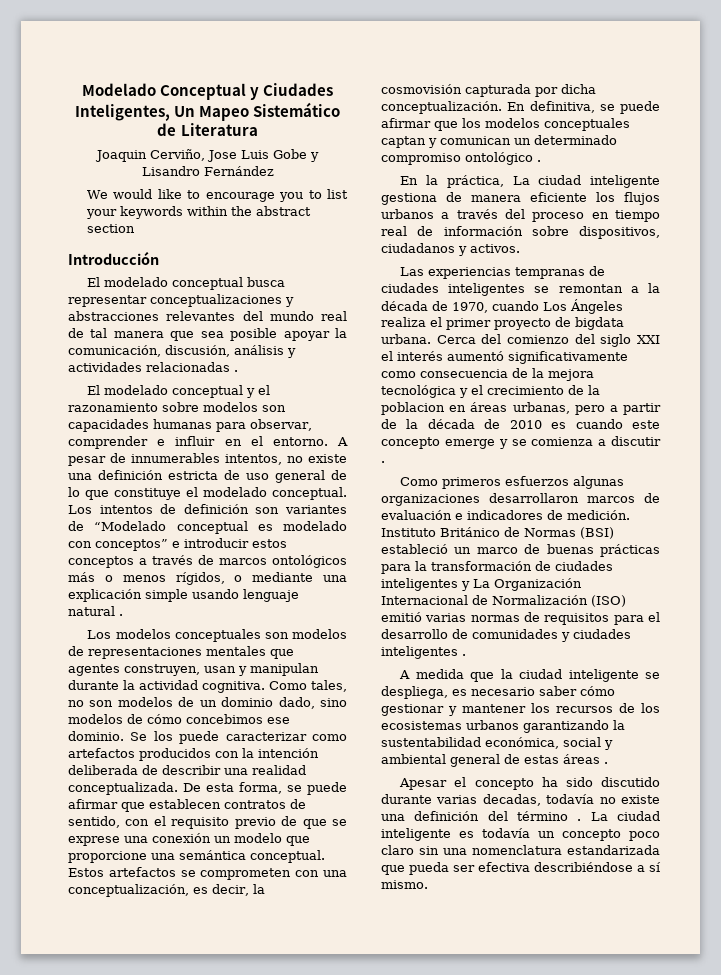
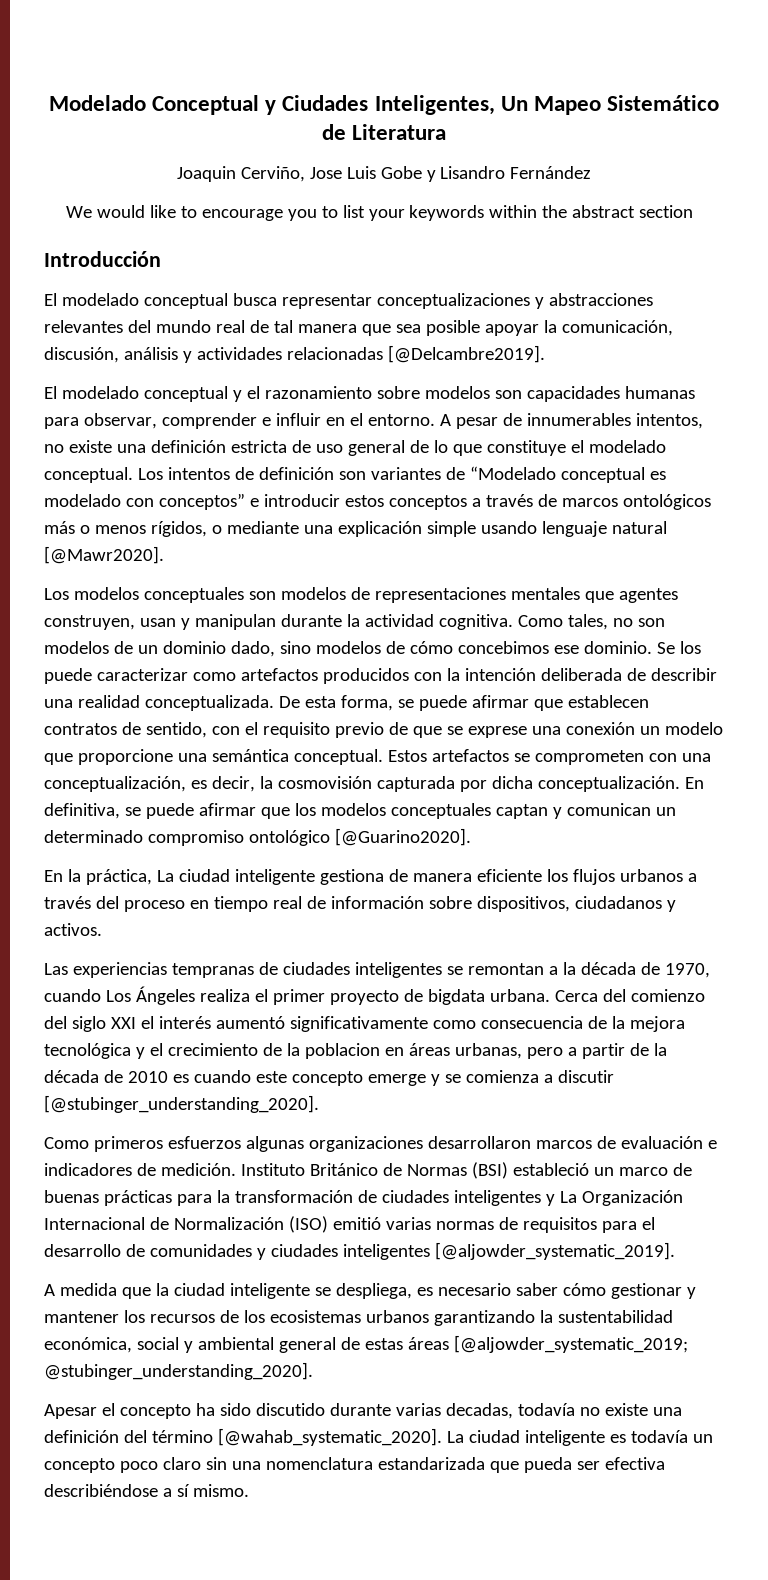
[234,370,238,372] . -> [387,345,545,363] [@Delcambre2019].
[119,614,123,616] . -> [44,546,164,564] [@Mawr2020].
[537,160,541,162] . -> [334,828,471,846] [@Guarino2020].
[381,461,385,463] . -> [44,1095,319,1113] [@stubinger_understanding_2020].
[462,654,466,656] . -> [434,1242,675,1260] [@aljowder_systematic_2019].
[604,762,608,764] . -> [453,1335,688,1353] [44,1362,313,1380] [@aljowder_systematic_2019; @stubinger_understanding_2020].
[577,819,582,821] . -> [217,1428,442,1446] [@wahab_systematic_2020].

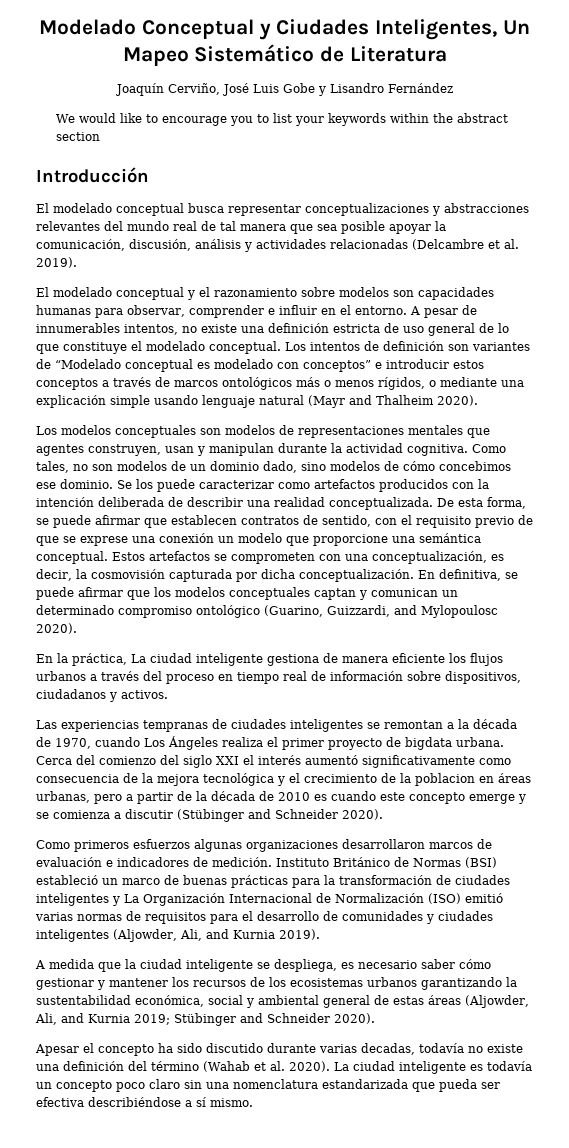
[176,166,342,182] Joaquin Cerviño, Jose -> [114,83,249,96] Joaquín Cerviño, José
[387,345,545,363] [@Delcambre2019]. -> [412,239,519,250] [36,257,77,268] (Delcambre et al. 2019).
[44,546,164,564] [@Mawr2020]. -> [308,395,478,408] (Mayr and Thalheim 2020).
[334,828,471,846] [@Guarino2020]. -> [264,605,498,618] [36,623,77,634] (Guarino, Guizzardi, and Mylopoulosc 2020).
[44,1095,319,1113] [@stubinger_understanding_2020]. -> [177,809,383,822] (Stübinger and Schneider 2020).
[434,1242,675,1260] [@aljowder_systematic_2019]. -> [113,929,320,942] (Aljowder, Ali, and Kurnia 2019).
[453,1335,688,1353] [44,1362,313,1380] [@aljowder_systematic_2019; @stubinger_understanding_2020]. -> [465,995,529,1008] [35,1013,375,1026] (Aljowder, Ali, and Kurnia 2019; Stübinger and Schneider 2020).
[217,1428,442,1446] [@wahab_systematic_2020]. -> [203,1061,330,1072] (Wahab et al. 2020).

